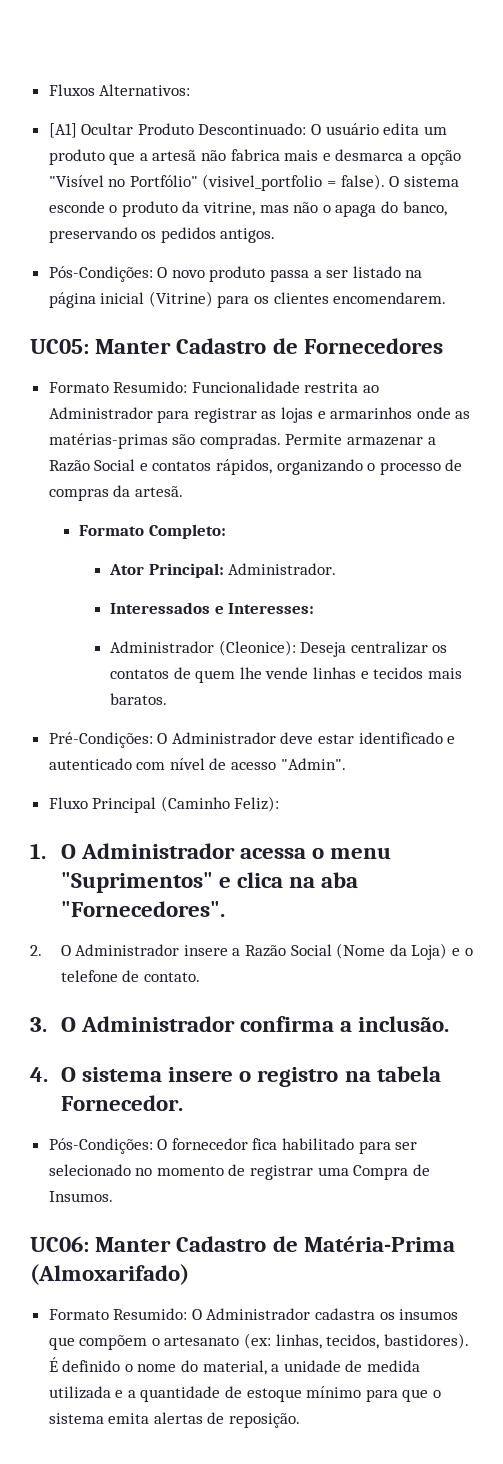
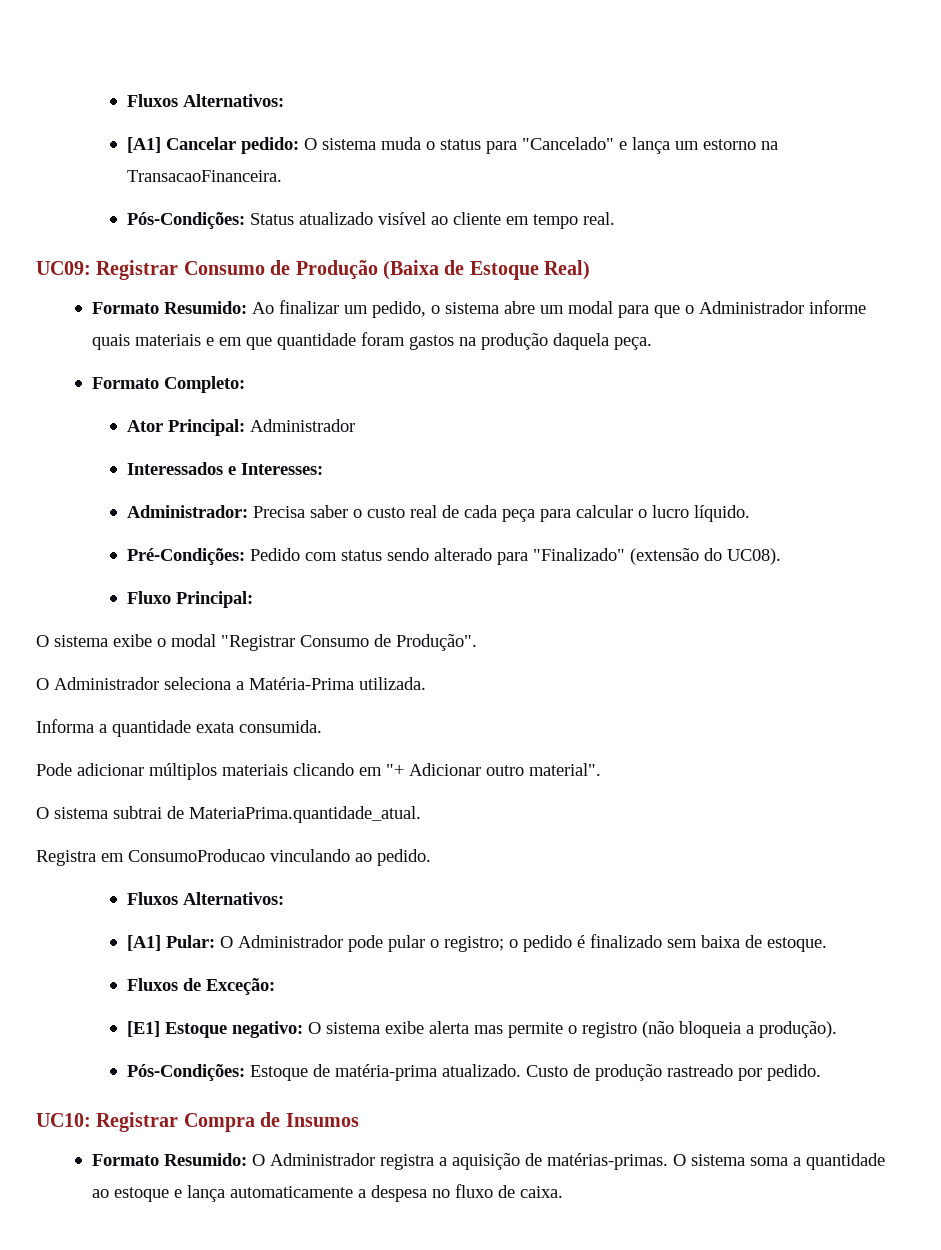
[48,84,191,96] [48,123,447,138] [48,149,461,165] [48,174,459,191] [48,201,447,217] [48,227,276,243] [48,266,423,282] [48,291,447,308] [30,338,443,354] [48,381,380,393] [48,407,471,423] [48,433,436,449] [48,459,463,475] [48,485,183,501] Fluxos Alternativos: // [A1] Ocultar Produto Descontinuado: O usuário edita um produto que a artesã não fabrica mais e desmarca a opção "Visível no Portfólio" (visivel_portfolio = false). O sistema esconde o produto da vitrine, mas não o apaga do banco, preservando os pedidos antigos. // Pós-Condições: O novo produto passa a ser listado na página inicial (Vitrine) para os clientes encomendarem. // UC05: Manter Cadastro de Fornecedores // Formato Resumido: Funcionalidade restrita ao Administrador para registrar as lojas e armarinhos onde as matérias-primas são compradas. Permite armazenar a Razão Social e contatos rápidos, organizando o processo de compras da artesã. -> [126,94,284,107] [126,137,778,154] [126,170,282,182] [126,212,615,229] [36,260,591,280] [91,300,866,318] [91,332,652,350] Fluxos Alternativos: // [A1] Cancelar pedido: O sistema muda o status para "Cancelado" e lança um estorno na TransacaoFinanceira. // Pós-Condições: Status atualizado visível ao cliente em tempo real. // UC09: Registrar Consumo de Produção (Baixa de Estoque Real) // Formato Resumido: Ao finalizar um pedido, o sistema abre um modal para que o Administrador informe quais materiais e em que quantidade foram gastos na produção daquela peça.
[228,563,337,575] Administrador. -> [249,419,355,432] Administrador
[109,640,448,657] [109,667,462,683] [109,693,167,705] [48,732,456,748] [48,758,346,770] [48,796,280,813] [30,843,392,859] [60,872,359,893] [60,901,225,917] [30,943,473,960] [60,970,200,982] [30,1016,450,1032] [30,1066,441,1087] [60,1095,183,1111] [48,1138,418,1154] [48,1164,430,1180] [48,1191,113,1202] [30,1236,455,1252] [30,1264,189,1285] [48,1308,459,1320] [48,1333,469,1350] [48,1357,421,1375] [48,1386,442,1402] [48,1412,301,1428] Administrador (Cleonice): Deseja centralizar os contatos de quem lhe vende linhas e tecidos mais baratos. // Pré-Condições: O Administrador deve estar identificado e autenticado com nível de acesso "Admin". // Fluxo Principal (Caminho Feliz): // 1. O Administrador acessa o menu "Suprimentos" e clica na aba "Fornecedores". // 2. O Administrador insere a Razão Social (Nome da Loja) e o telefone de contato. // 3. O Administrador confirma a inclusão. // 4. O sistema insere o registro na tabela Fornecedor. // Pós-Condições: O fornecedor fica habilitado para ser selecionado no momento de registrar uma Compra de Insumos. // UC06: Manter Cadastro de Matéria-Prima (Almoxarifado) // Formato Resumido: O Administrador cadastra os insumos que compõem o artesanato (ex: linhas, tecidos, bastidores). É definido o nome do material, a unidade de medida utilizada e a quantidade de estoque mínimo para que o sistema emita alertas de reposição. -> [126,505,750,522] [126,548,781,565] [126,591,253,608] [36,634,477,651] [36,677,426,690] [36,719,322,737] [36,763,601,780] [36,806,421,823] [36,849,431,866] [126,892,284,905] [126,934,827,952] [126,978,275,995] [126,1021,837,1038] [126,1064,821,1081] [36,1112,359,1132] [91,1153,885,1170] [91,1184,563,1202] Administrador: Precisa saber o custo real de cada peça para calcular o lucro líquido. // Pré-Condições: Pedido com status sendo alterado para "Finalizado" (extensão do UC08). // Fluxo Principal: // O sistema exibe o modal "Registrar Consumo de Produção". // O Administrador seleciona a Matéria-Prima utilizada. // Informa a quantidade exata consumida. // Pode adicionar múltiplos materiais clicando em "+ Adicionar outro material". // O sistema subtrai de MateriaPrima.quantidade_atual. // Registra em ConsumoProducao vinculando ao pedido. // Fluxos Alternativos: // [A1] Pular: O Administrador pode pular o registro; o pedido é finalizado sem baixa de estoque. // Fluxos de Exceção: // [E1] Estoque negativo: O sistema exibe alerta mas permite o registro (não bloqueia a produção). // Pós-Condições: Estoque de matéria-prima atualizado. Custo de produção rastreado por pedido. // UC10: Registrar Compra de Insumos // Formato Resumido: O Administrador registra a aquisição de matérias-primas. O sistema soma a quantidade ao estoque e lança automaticamente a despesa no fluxo de caixa.

